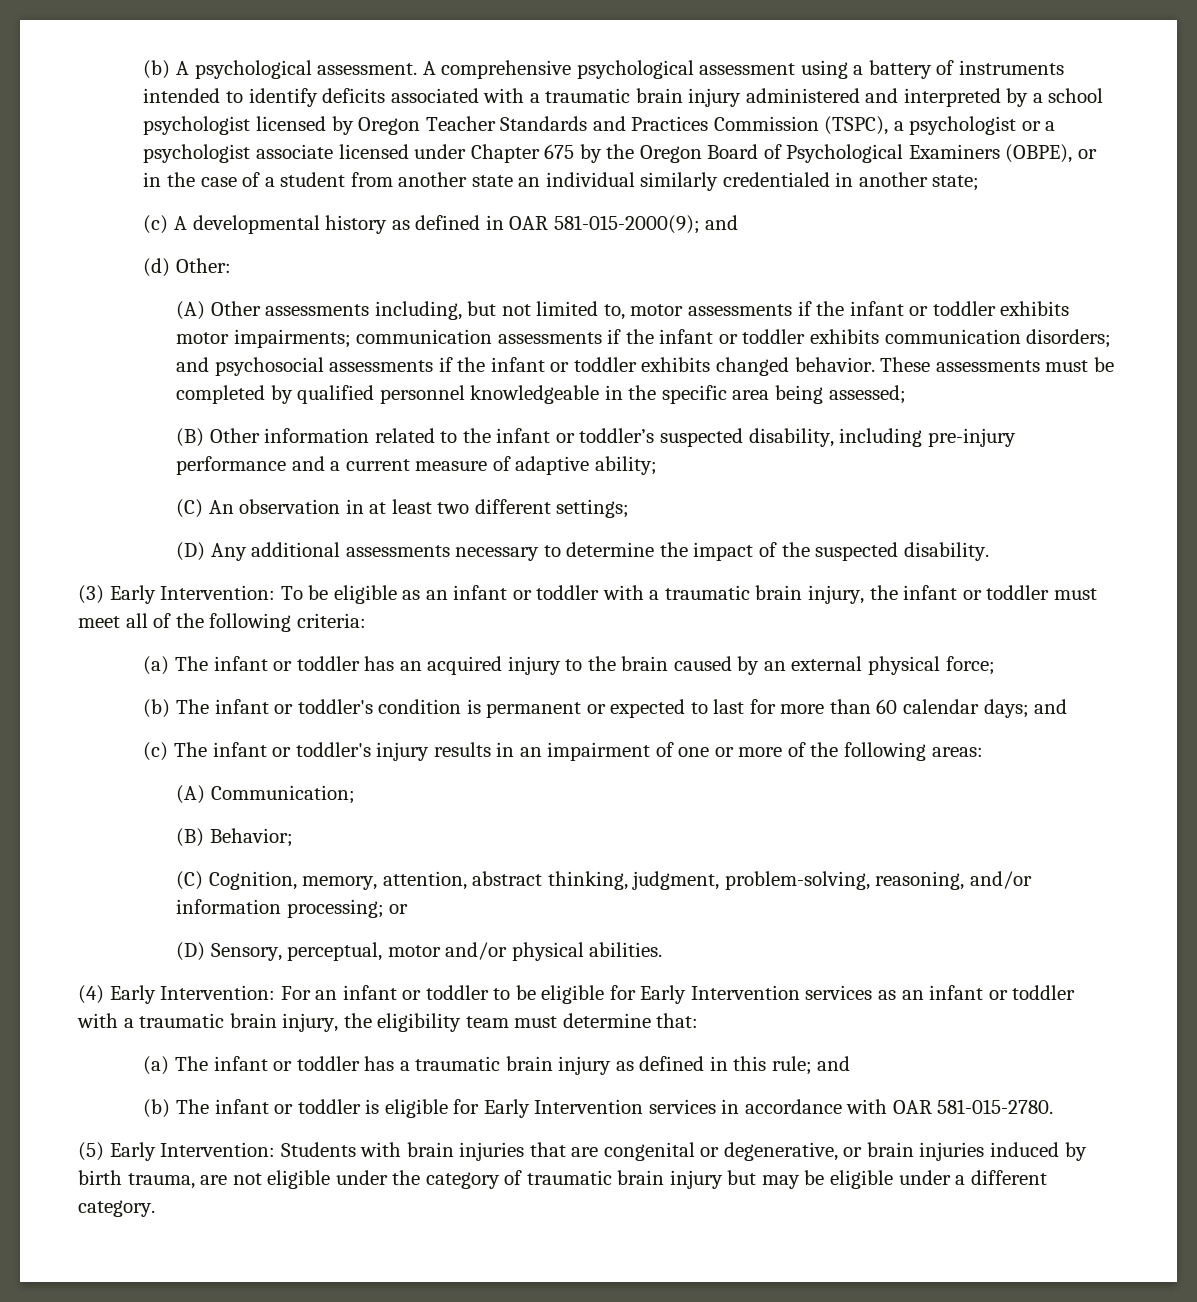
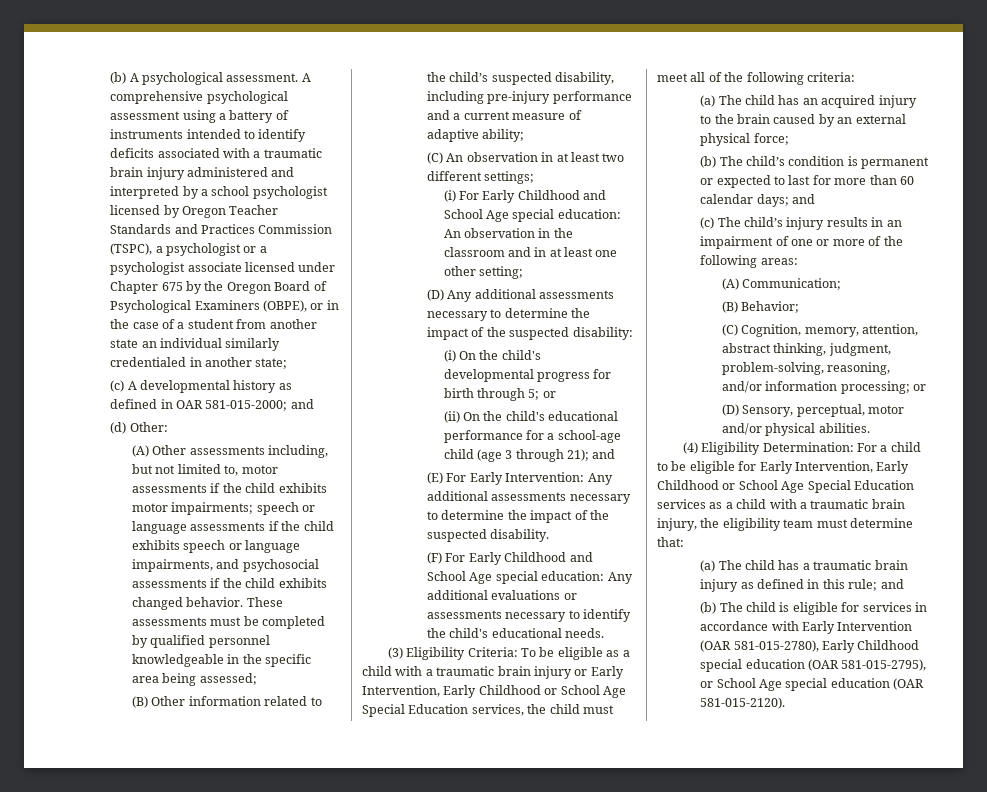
[553,215,700,234] 581-015-2000(9); -> [205,400,288,411] 581-015-2000;
[849,301,1070,316] [176,329,1112,348] infant or toddler exhibits motor impairments; communication assessments if the infant or toddler exhibits communication disorders; -> [245,483,327,493] [131,502,316,515] [131,521,334,534] [131,540,301,553] [131,559,213,572] child exhibits motor impairments; speech or language assessments if the child exhibits speech or language impairments,
[490,357,637,372] infant or toddler -> [245,578,276,588] child
[496,428,655,443] infant or toddler’s -> [449,72,489,82] child’s
(630, 508) none -> [443,190,607,203] [443,209,621,222] [443,228,573,238] [443,247,618,257] [443,266,523,279] // (i) For Early Childhood and School Age special education: An observation in the classroom and in at least one other setting;
[903,542,989,561] disability. -> [572,327,633,340] [443,350,541,362] [443,369,612,382] [443,388,556,401] [443,411,619,423] [443,430,621,443] [443,449,616,462] [426,472,613,485] [426,491,631,504] [426,510,609,523] [426,529,550,542] [426,552,593,565] [426,571,633,584] [426,590,577,600] [426,609,632,622] [426,628,605,638] disability: // (i) On the child's developmental progress for birth through 5; or // (ii) On the child's educational performance for a school-age child (age 3 through 21); and // (E) For Early Intervention: Any additional assessments necessary to determine the impact of the suspected disability. // (F) For Early Childhood and School Age special education: Any additional evaluations or assessments necessary to identify the child's educational needs.
[109,585,276,604] Early Intervention: -> [406,647,518,660] Eligibility Criteria:
[425,585,1050,604] an infant or toddler with a traumatic brain injury, the infant or toddler -> [622,650,630,657] [362,666,624,679] [362,685,626,698] [362,704,580,717] a child with a traumatic brain injury or Early Intervention, Early Childhood or School Age Special Education services, the child
[213,656,360,671] infant or toddler -> [745,95,776,105] child
[214,699,373,714] infant or toddler's -> [746,156,786,166] child’s
[212,742,371,757] infant or toddler's -> [744,217,784,227] child’s
[109,985,489,1004] Early Intervention: For an infant or toddler -> [701,442,921,455] Eligibility Determination: For a child
[690,985,1076,1000] Intervention services as an infant or toddler -> [794,461,910,474] [657,480,914,493] [657,499,767,509] Intervention, Early Childhood or School Age Special Education services as a child
[213,1056,360,1071] infant or toddler -> [745,560,776,570] child
[214,1099,361,1114] infant or toddler -> [746,602,777,612] child
[483,1099,644,1118] Early Intervention -> (860, 607) none
[892,1099,1054,1114] [78,1142,1087,1161] [78,1170,1047,1189] [78,1200,155,1217] OAR 581-015-2780. // (5) Early Intervention: Students with brain injuries that are congenital or degenerative, or brain injuries induced by birth trauma, are not eligible under the category of traumatic brain injury but may be eligible under a different category. -> [802,621,913,634] [700,640,920,653] [700,659,927,672] [700,678,925,691] [700,697,786,709] Early Intervention (OAR 581-015-2780), Early Childhood special education (OAR 581-015-2795), or School Age special education (OAR 581-015-2120).

